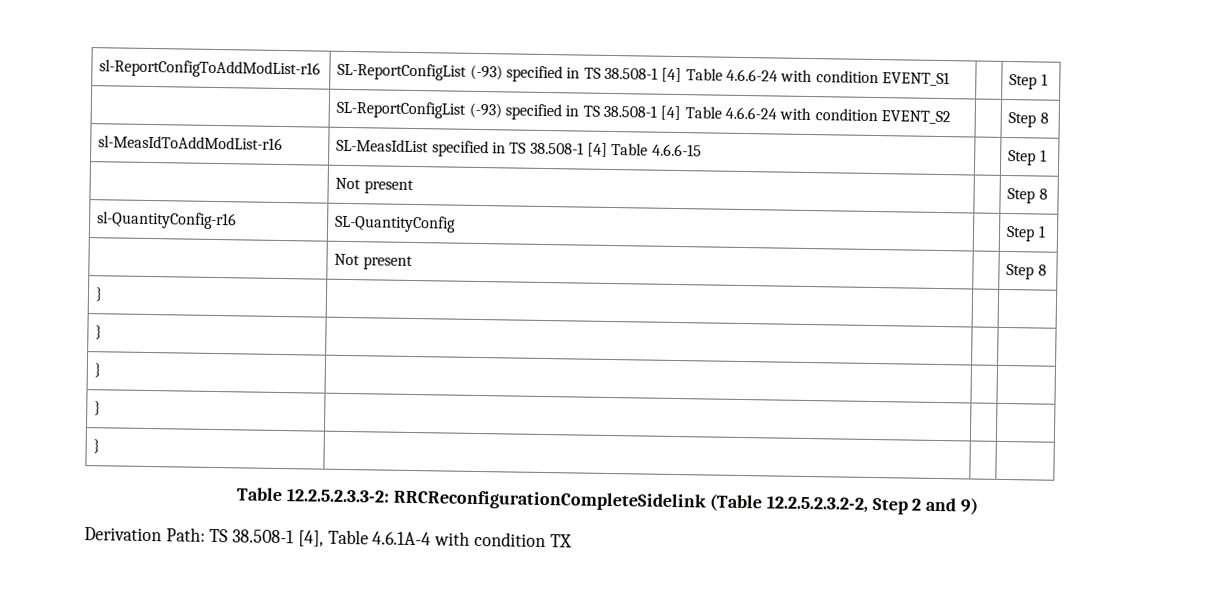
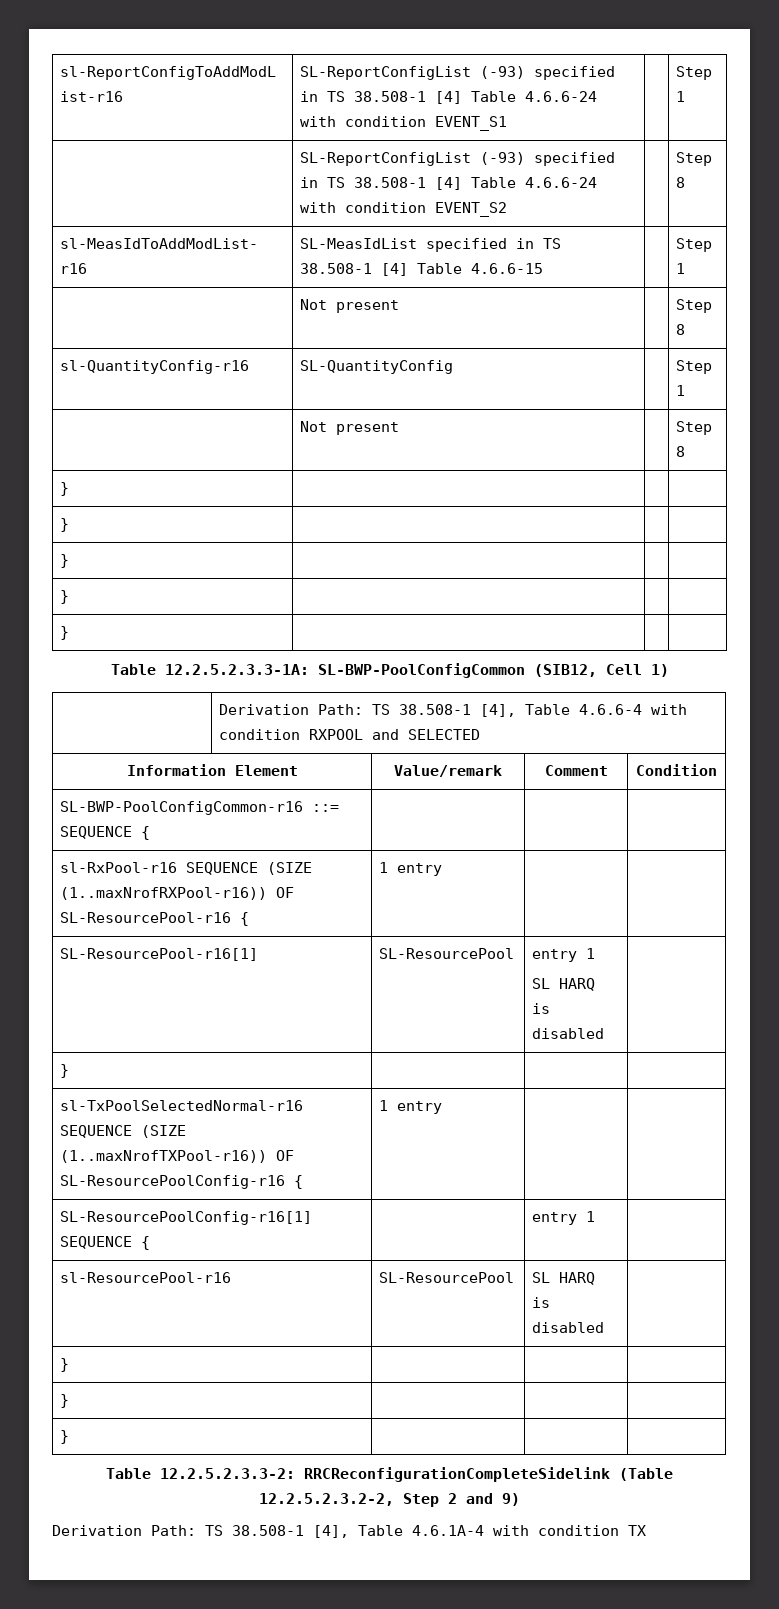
(101, 446) none -> [110,663,669,678] [219,704,688,717] [219,729,481,740] [126,764,298,776] [393,765,502,777] [544,765,608,776] [636,764,717,776] [60,801,340,815] [60,826,151,840] [60,862,313,875] [60,887,295,900] [60,912,250,926] [379,862,443,876] [60,948,259,961] [379,948,515,959] [532,948,596,962] [532,978,596,991] [532,1003,551,1014] [532,1028,605,1039] [60,1064,70,1078] [60,1100,304,1111] [60,1125,187,1138] [60,1150,295,1163] [60,1175,304,1189] [379,1100,443,1114] [60,1211,313,1225] [60,1236,151,1250] [532,1211,596,1225] [60,1272,232,1283] [379,1272,515,1283] [532,1272,596,1285] [532,1297,551,1308] [532,1322,605,1333] [60,1358,70,1372] [60,1394,70,1408] [60,1430,70,1444] // Table 12.2.5.2.3.3-1A: SL-BWP-PoolConfigCommon (SIB12, Cell 1) // | Derivation Path: TS 38.508-1 [4], Table 4.6.6-4 with condition RXPOOL and SELECTED // Information Element | Value/remark | Comment | Condition // SL-BWP-PoolConfigCommon-r16 ::= SEQUENCE { | | | // sl-RxPool-r16 SEQUENCE (SIZE (1..maxNrofRXPool-r16)) OF SL-ResourcePool-r16 { | 1 entry | | // SL-ResourcePool-r16[1] | SL-ResourcePool | entry 1 // SL HARQ is disabled | // } | | | // sl-TxPoolSelectedNormal-r16 SEQUENCE (SIZE (1..maxNrofTXPool-r16)) OF SL-ResourcePoolConfig-r16 { | 1 entry | | // SL-ResourcePoolConfig-r16[1] SEQUENCE { | | entry 1 | // sl-ResourcePool-r16 | SL-ResourcePool | SL HARQ is disabled | // } | | | // } | | | // } | | |

